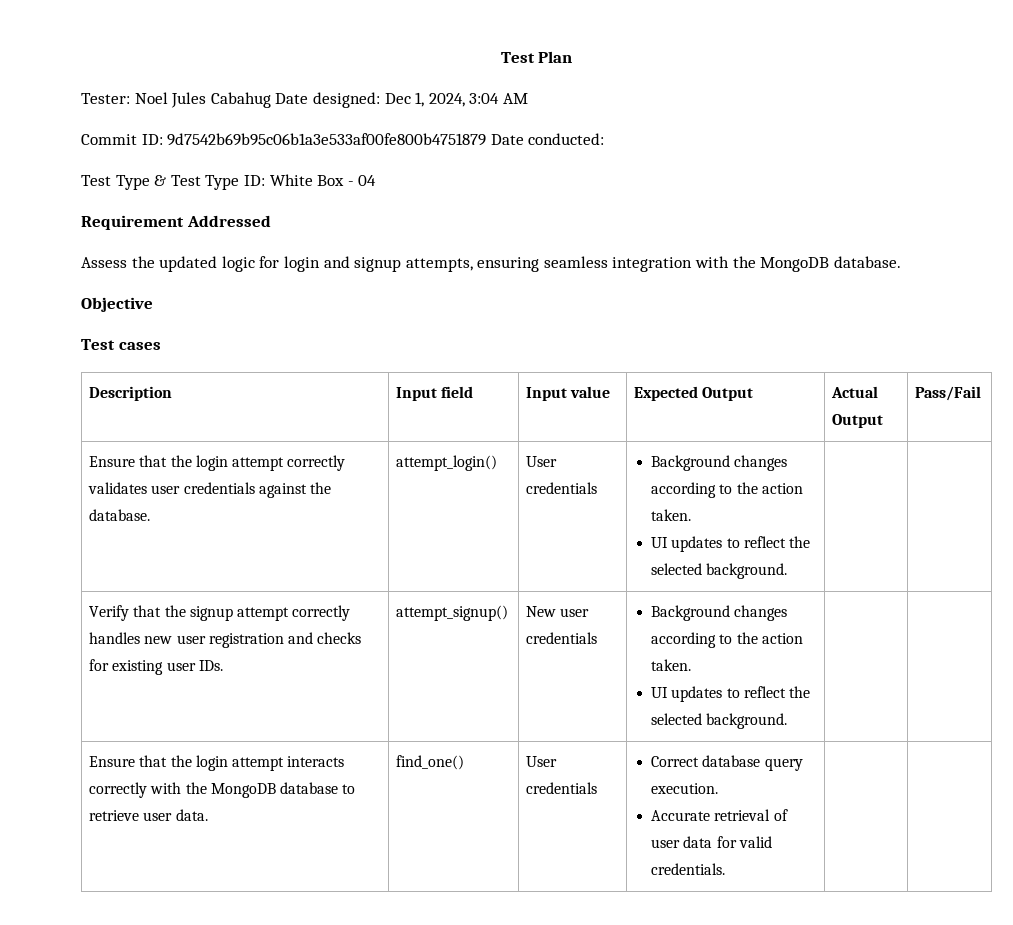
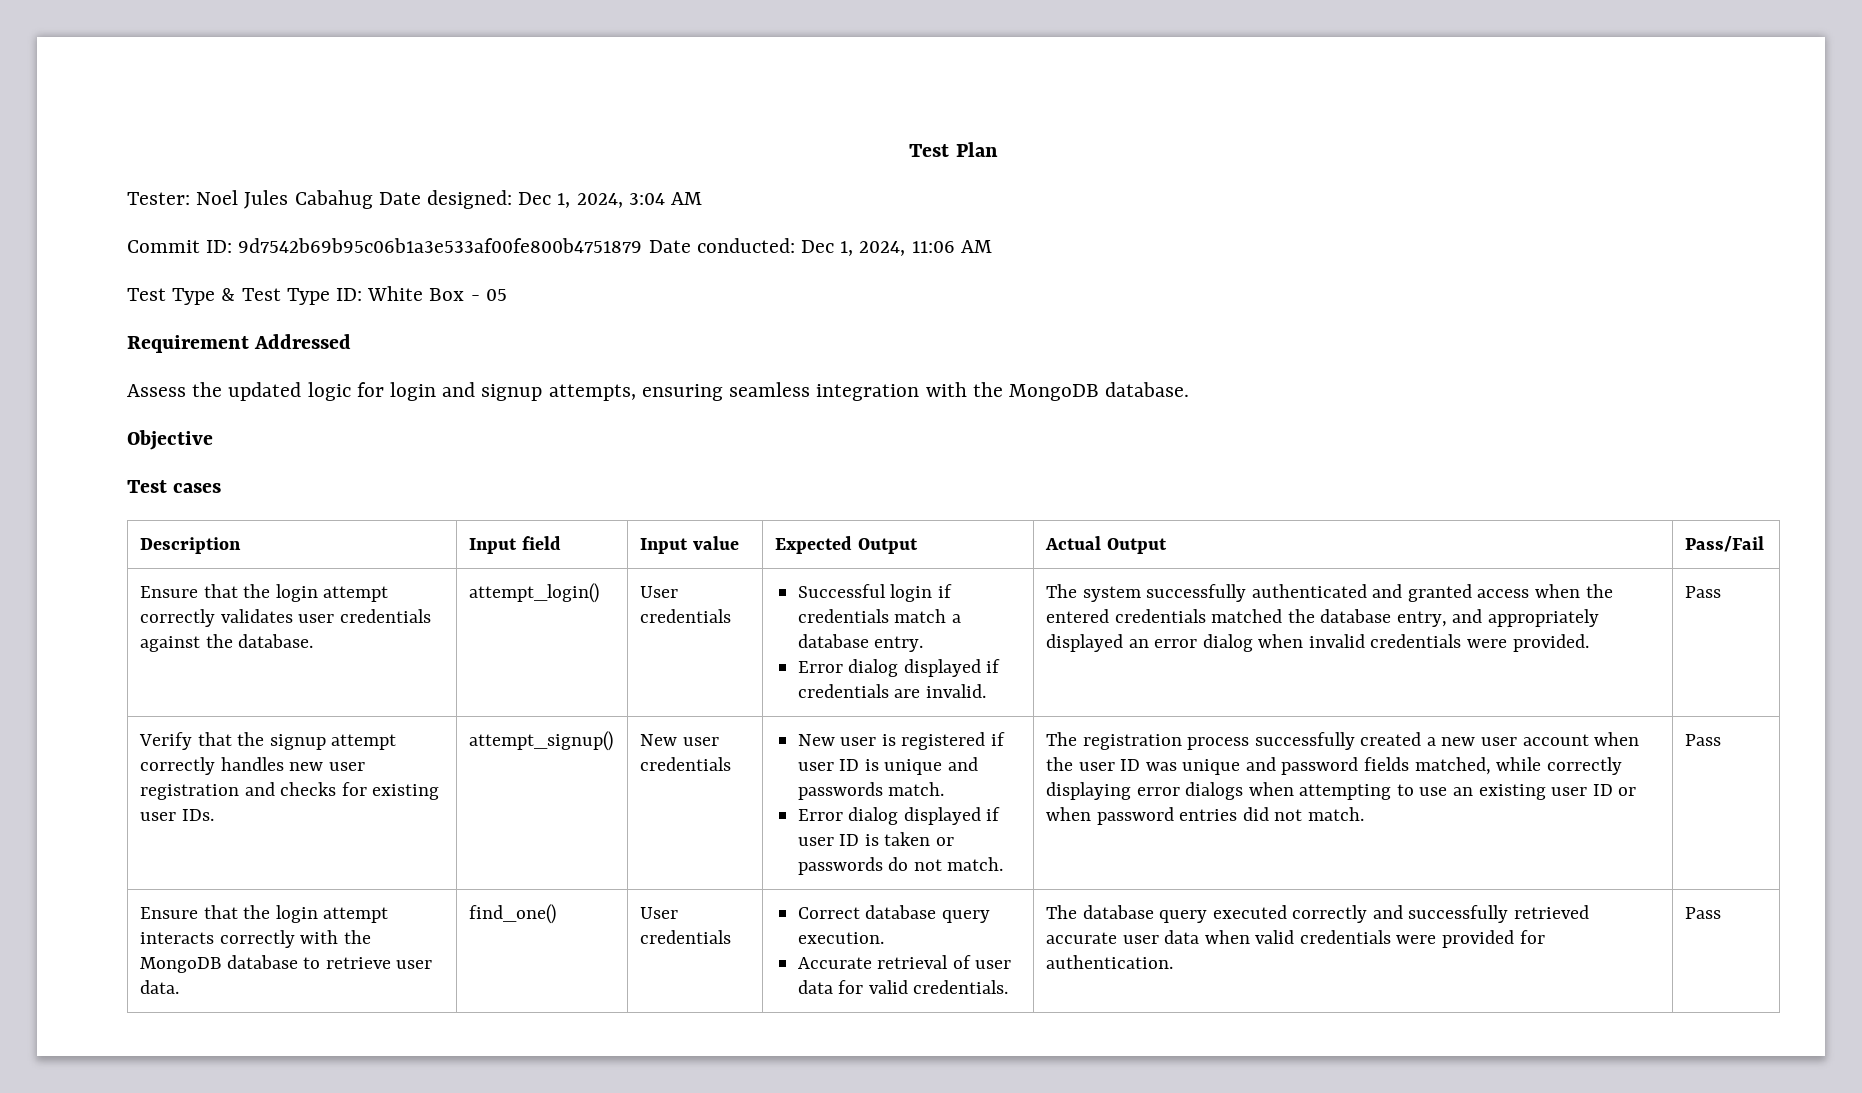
(605, 139) none -> [801,240,992,256] Dec 1, 2024, 11:06 AM
[358,175,377,186] 04 -> [485,289,507,301] 05
[651,455,788,471] [651,482,803,498] [651,509,692,521] [651,536,810,552] [651,563,788,579] Background changes according to the action taken. // UI updates to reflect the selected background. | | -> [797,584,952,602] [797,609,961,623] [797,634,924,652] [797,659,1001,677] [797,684,986,698] [1046,584,1613,602] [1046,609,1599,627] [1046,634,1589,652] [1685,586,1722,598] Successful login if credentials match a database entry. // Error dialog displayed if credentials are invalid. | The system successfully authenticated and granted access when the entered credentials matched the database entry, and appropriately displayed an error dialog when invalid credentials were provided. | Pass
[651,605,788,621] [651,632,803,648] [651,659,692,671] [651,686,810,702] [651,713,788,729] Background changes according to the action taken. // UI updates to reflect the selected background. | | -> [797,732,1005,750] [797,757,978,775] [797,782,945,800] [797,807,1001,825] [797,832,954,846] [797,857,1004,875] [1046,732,1640,750] [1046,757,1622,775] [1046,782,1637,800] [1046,807,1364,825] [1685,734,1722,746] New user is registered if user ID is unique and passwords match. // Error dialog displayed if user ID is taken or passwords do not match. | The registration process successfully created a new user account when the user ID was unique and password fields matched, while correctly displaying error dialogs when attempting to use an existing user ID or when password entries did not match. | Pass
(726, 869) | -> [1046,905,1589,923] [1046,930,1545,948] [1046,955,1174,969] [1685,907,1722,919] The database query executed correctly and successfully retrieved accurate user data when valid credentials were provided for authentication. | Pass

